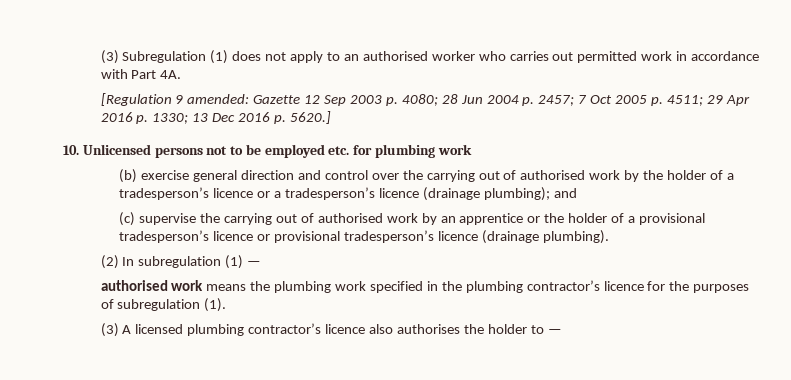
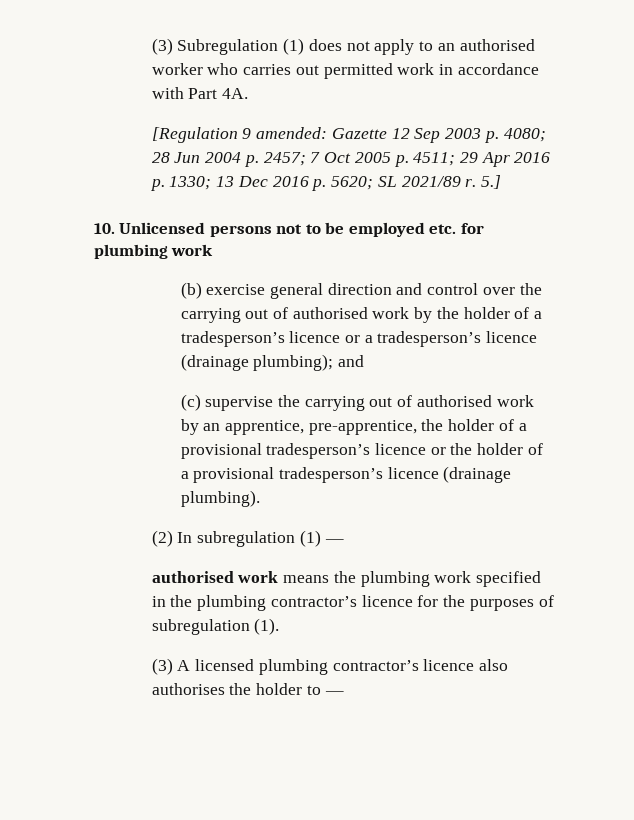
[289,111,331,124] 5620.] -> [331,175,501,190] 5620; SL 2021/89 r. 5.]
[459,213,541,225] apprentice or -> [224,420,417,435] apprentice, pre-apprentice,
(271, 237) none -> [450,443,543,455] [180,471,189,479] the holder of a

